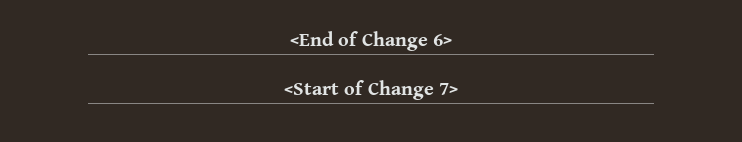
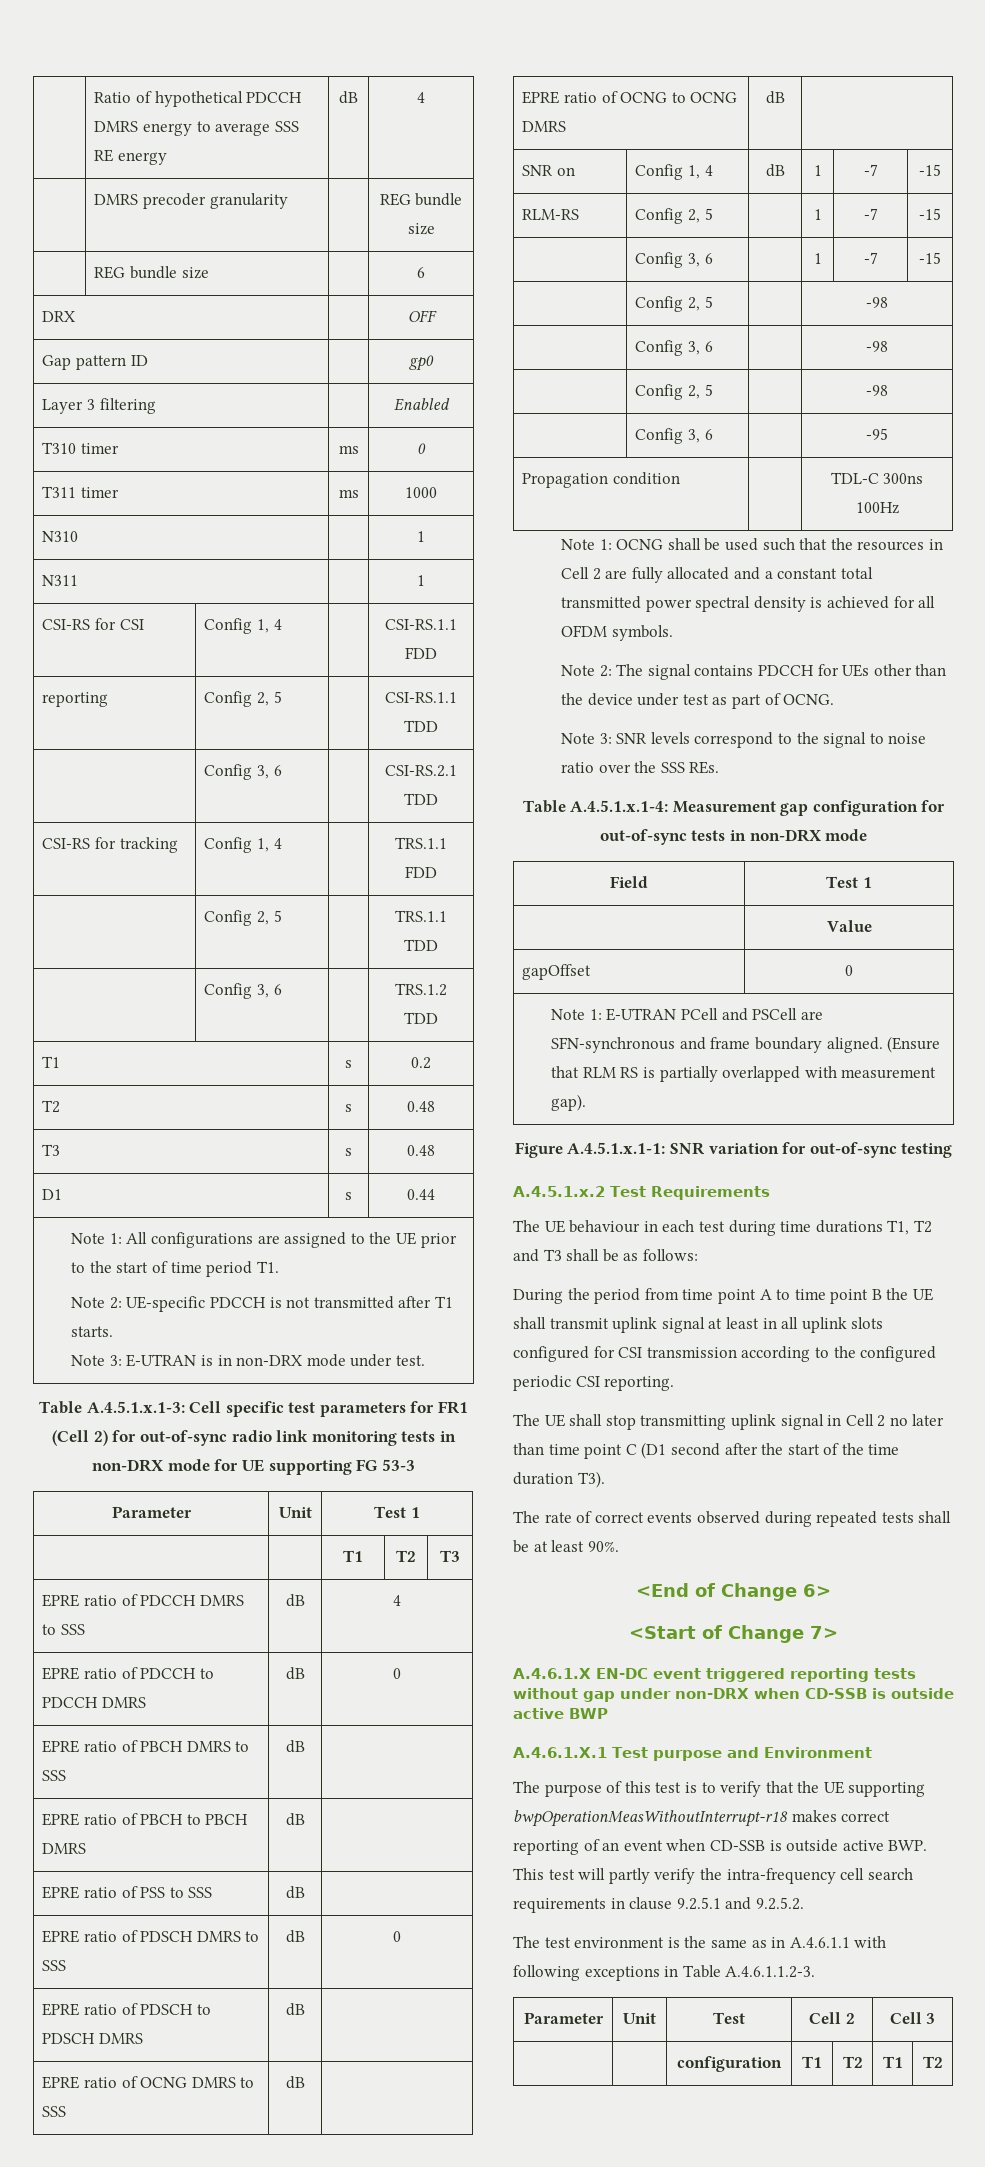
(290, 38) none -> [94,91,303,107] [94,121,299,136] [94,149,168,165] [339,91,358,104] [417,92,425,103] [94,193,288,209] [379,193,463,206] [407,223,435,235] [94,266,209,279] [417,267,425,278] [42,311,76,322] [407,310,437,322] [42,355,148,370] [409,355,434,371] [42,398,156,414] [394,398,450,411] [42,442,120,454] [338,445,359,454] [417,443,426,454] [42,486,120,498] [338,489,359,498] [405,487,437,498] [42,531,79,542] [417,531,425,542] [42,575,79,586] [417,575,425,586] [42,618,144,630] [204,618,282,634] [385,619,457,630] [405,647,437,659] [42,692,109,707] [204,691,282,707] [385,692,457,703] [404,720,438,732] [204,764,282,780] [385,765,457,777] [404,793,438,805] [42,837,178,853] [204,837,282,853] [395,837,447,849] [405,866,437,878] [204,910,282,926] [395,910,447,922] [404,939,438,951] [204,983,282,999] [395,983,447,996] [404,1012,438,1024] [42,1056,61,1068] [345,1060,352,1068] [411,1057,431,1069] [42,1100,61,1113] [345,1104,352,1112] [407,1101,435,1112] [42,1144,61,1156] [345,1148,352,1156] [407,1145,435,1156] [42,1189,63,1200] [345,1192,352,1200] [407,1189,435,1200] [71,1232,457,1248] [71,1261,279,1277] [71,1296,454,1312] [71,1326,114,1337] [71,1354,426,1367] [38,1401,469,1417] [52,1430,456,1446] [92,1459,415,1475] [111,1506,192,1518] [278,1507,312,1518] [374,1506,420,1518] [343,1550,363,1562] [396,1550,416,1562] [440,1550,460,1562] [42,1594,244,1607] [42,1624,86,1635] [285,1594,305,1607] [393,1595,401,1606] [42,1667,214,1680] [42,1697,147,1708] [285,1667,305,1680] [393,1668,401,1679] [42,1740,250,1753] [42,1770,67,1781] [285,1740,305,1753] [42,1813,249,1826] [42,1843,87,1854] [285,1813,305,1826] [42,1886,213,1899] [285,1886,305,1899] [42,1930,260,1943] [42,1960,67,1971] [285,1930,305,1943] [393,1931,401,1942] [42,2003,211,2016] [42,2033,144,2044] [285,2003,305,2016] [42,2076,255,2089] [42,2106,67,2117] [285,2076,305,2089] [522,91,738,104] [522,121,567,132] [765,91,785,104] [522,165,576,176] [635,164,713,180] [765,164,785,177] [813,165,822,176] [863,164,878,176] [919,164,941,176] [522,209,580,220] [635,208,713,224] [813,209,822,220] [863,208,878,220] [919,208,941,220] [635,252,713,268] [813,253,822,264] [863,252,878,264] [919,252,941,264] [635,296,713,312] [866,297,888,308] [635,340,713,356] [866,341,888,352] [635,384,713,400] [866,385,888,396] [635,428,713,444] [866,428,888,440] [522,472,681,488] [830,472,924,484] [855,502,899,514] [561,538,943,551] [561,567,873,583] [561,596,936,612] [561,625,673,641] [561,664,947,680] [561,693,835,709] [561,732,927,748] [561,761,720,774] [522,800,946,816] [599,829,868,845] [610,876,648,888] [826,876,872,888] [826,920,872,932] [522,964,592,980] [845,965,853,976] [551,1008,823,1021] [551,1036,941,1053] [551,1066,937,1082] [551,1094,587,1111] [514,1142,953,1158] [513,1186,770,1200] [513,1220,932,1236] [513,1249,698,1262] [513,1288,934,1304] [513,1317,884,1333] [513,1346,937,1362] [513,1375,675,1391] [513,1414,945,1430] [513,1442,900,1459] [513,1471,605,1488] [513,1511,952,1527] [513,1540,619,1553] | Ratio of hypothetical PDCCH DMRS energy to average SSS RE energy | dB | 4 // | DMRS precoder granularity | | REG bundle size // | REG bundle size | | 6 // DRX | | OFF // Gap pattern ID | | gp0 // Layer 3 filtering | | Enabled // T310 timer | ms | 0 // T311 timer | ms | 1000 // N310 | | 1 // N311 | | 1 // CSI-RS for CSI | Config 1, 4 | | CSI-RS.1.1 FDD // reporting | Config 2, 5 | | CSI-RS.1.1 TDD // | Config 3, 6 | | CSI-RS.2.1 TDD // CSI-RS for tracking | Config 1, 4 | | TRS.1.1 FDD // | Config 2, 5 | | TRS.1.1 TDD // | Config 3, 6 | | TRS.1.2 TDD // T1 | s | 0.2 // T2 | s | 0.48 // T3 | s | 0.48 // D1 | s | 0.44 // Note 1: All configurations are assigned to the UE prior to the start of time period T1. // Note 2: UE-specific PDCCH is not transmitted after T1 starts. // Note 3: E-UTRAN is in non-DRX mode under test. // Table A.4.5.1.x.1-3: Cell specific test parameters for FR1 (Cell 2) for out-of-sync radio link monitoring tests in non-DRX mode for UE supporting FG 53-3 // Parameter | Unit | Test 1 // | | T1 | T2 | T3 // EPRE ratio of PDCCH DMRS to SSS | dB | 4 // EPRE ratio of PDCCH to PDCCH DMRS | dB | 0 // EPRE ratio of PBCH DMRS to SSS | dB | // EPRE ratio of PBCH to PBCH DMRS | dB | // EPRE ratio of PSS to SSS | dB | // EPRE ratio of PDSCH DMRS to SSS | dB | 0 // EPRE ratio of PDSCH to PDSCH DMRS | dB | // EPRE ratio of OCNG DMRS to SSS | dB | // EPRE ratio of OCNG to OCNG DMRS | dB | // SNR on | Config 1, 4 | dB | 1 | -7 | -15 // RLM-RS | Config 2, 5 | | 1 | -7 | -15 // | Config 3, 6 | | 1 | -7 | -15 // | Config 2, 5 | | -98 // | Config 3, 6 | | -98 // | Config 2, 5 | | -98 // | Config 3, 6 | | -95 // Propagation condition | | TDL-C 300ns 100Hz // Note 1: OCNG shall be used such that the resources in Cell 2 are fully allocated and a constant total transmitted power spectral density is achieved for all OFDM symbols. // Note 2: The signal contains PDCCH for UEs other than the device under test as part of OCNG. // Note 3: SNR levels correspond to the signal to noise ratio over the SSS REs. // Table A.4.5.1.x.1-4: Measurement gap configuration for out-of-sync tests in non-DRX mode // Field | Test 1 // | Value // gapOffset | 0 // Note 1: E-UTRAN PCell and PSCell are SFN-synchronous and frame boundary aligned. (Ensure that RLM RS is partially overlapped with measurement gap). // Figure A.4.5.1.x.1-1: SNR variation for out-of-sync testing // A.4.5.1.x.2 Test Requirements // The UE behaviour in each test during time durations T1, T2 and T3 shall be as follows: // During the period from time point A to time point B the UE shall transmit uplink signal at least in all uplink slots configured for CSI transmission according to the configured periodic CSI reporting. // The UE shall stop transmitting uplink signal in Cell 2 no later than time point C (D1 second after the start of the time duration T3). // The rate of correct events observed during repeated tests shall be at least 90%. //
(458, 89) none -> [513,1668,916,1682] [513,1688,954,1702] [513,1708,608,1719] [513,1747,872,1761] [513,1781,926,1797] [513,1810,891,1827] [513,1839,928,1855] [513,1868,913,1884] [513,1897,804,1913] [513,1936,887,1948] [513,1965,816,1981] [523,2012,604,2024] [623,2013,656,2024] [713,2012,745,2024] [809,2012,855,2024] [889,2012,936,2024] [677,2056,782,2072] [802,2056,822,2068] [842,2056,863,2068] [882,2056,903,2068] [922,2056,943,2068] // A.4.6.1.X EN-DC event triggered reporting tests without gap under non-DRX when CD-SSB is outside active BWP // A.4.6.1.X.1 Test purpose and Environment // The purpose of this test is to verify that the UE supporting bwpOperationMeasWithoutInterrupt-r18 makes correct reporting of an event when CD-SSB is outside active BWP. This test will partly verify the intra-frequency cell search requirements in clause 9.2.5.1 and 9.2.5.2. // The test environment is the same as in A.4.6.1.1 with following exceptions in Table A.4.6.1.1.2-3. // Parameter | Unit | Test | Cell 2 | Cell 3 // | | configuration | T1 | T2 | T1 | T2

